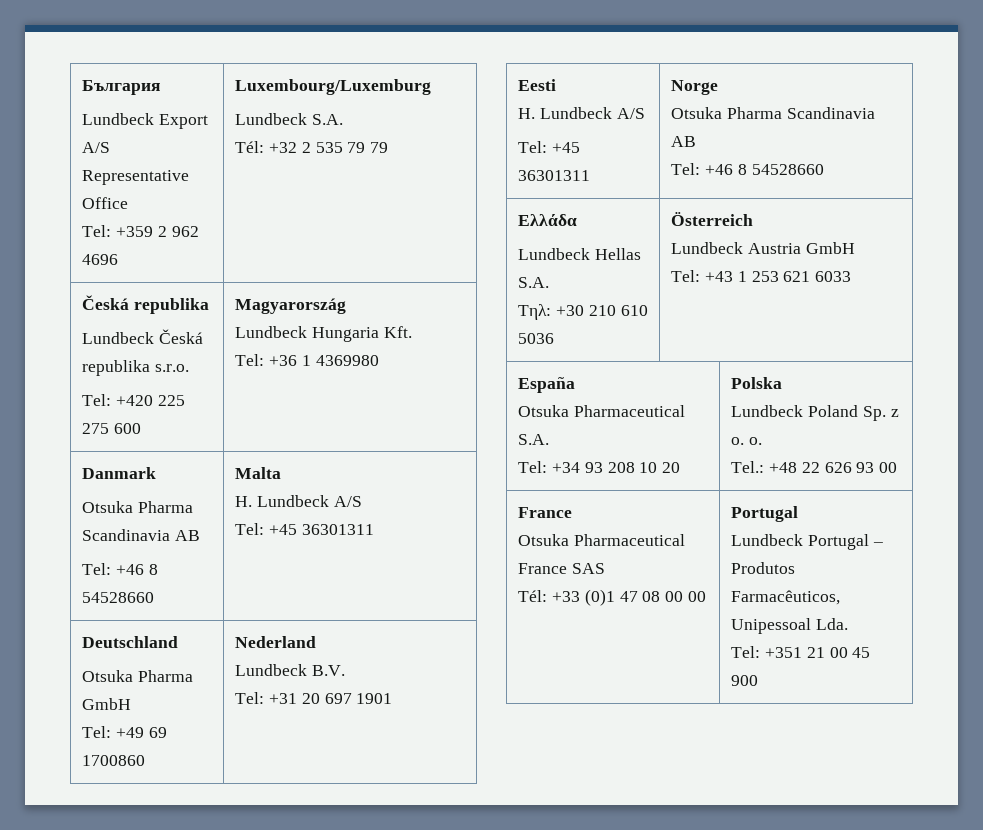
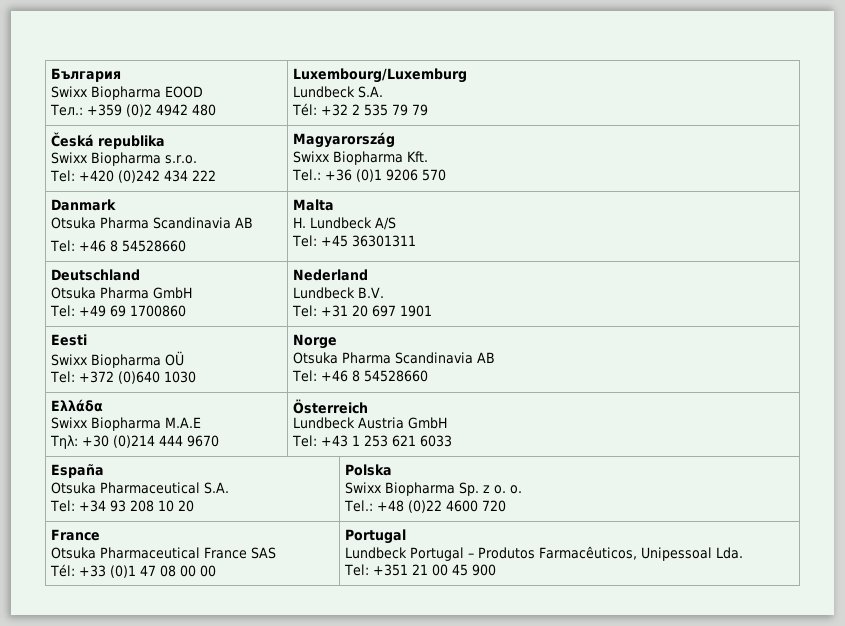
[82,113,209,129] [82,142,111,153] [82,170,190,185] [82,197,129,209] [82,225,199,237] [82,254,119,265] Lundbeck Export A/S Representative Office // Tel: +359 2 962 4696 -> [50,86,203,100] [49,104,216,117] Swixx Biopharma EOOD // Teл.: +359 (0)2 4942 480
[82,329,204,344] [82,360,151,376] Lundbeck Česká republika -> [50,152,161,166] Swixx Biopharma
[157,395,185,406] [82,423,142,434] 225 275 600 -> [117,170,216,183] (0)242 434 222
[235,326,380,342] Lundbeck Hungaria -> [292,151,403,165] Swixx Biopharma
[235,354,379,366] Tel: +36 1 4369980 -> [291,169,446,182] Tel.: +36 (0)1 9206 570
[518,107,645,119] [518,141,581,153] [518,170,591,181] H. Lundbeck A/S // Tel: +45 36301311 -> [50,351,184,368] [49,371,196,384] Swixx Biopharma OÜ // Tel: +372 (0)640 1030
[518,248,642,260] [518,277,550,288] Lundbeck Hellas S.A. -> [50,417,201,431] Swixx Biopharma Μ.Α.Ε
[588,305,648,316] [518,333,555,344] 210 610 5036 -> [112,435,219,448] (0)214 444 9670
[731,405,859,417] Lundbeck Poland -> [344,482,455,496] Swixx Biopharma
[801,462,898,473] 22 626 93 00 -> [407,500,506,513] (0)22 4600 720

